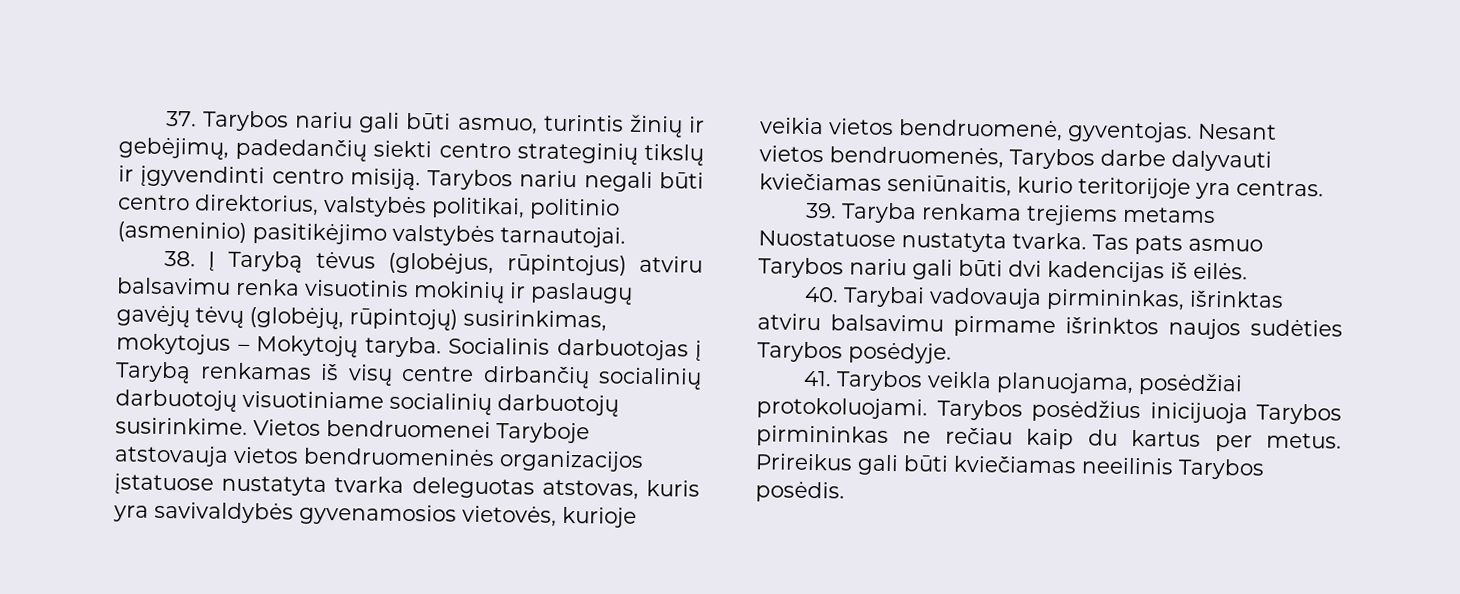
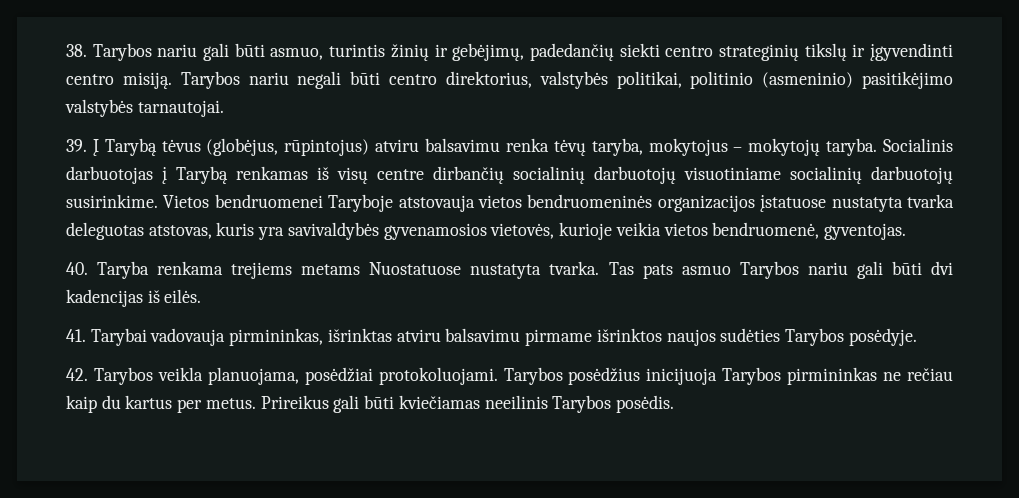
[165,110,197,127] 37. -> [66,44,87,57] 38.
[163,250,196,267] 38. -> [66,139,87,152] 39.
[304,279,633,305] [116,304,607,332] visuotinis mokinių ir paslaugų gavėjų tėvų (globėjų, rūpintojų) susirinkimas, -> [553,138,643,156] tėvų taryba,
[256,335,358,358] Mokytojų -> [748,138,821,156] mokytojų
[1197,123,1277,140] [759,145,1272,172] [759,173,1324,200] [804,202,837,219] Nesant vietos bendruomenės, Tarybos darbe dalyvauti kviečiamas seniūnaitis, kurio teritorijoje yra centras. // 39. -> [66,262,88,275] // 40.
[803,286,839,303] 40. -> [66,329,86,342] 41.
[802,370,832,387] 41. -> [66,368,88,381] 42.

